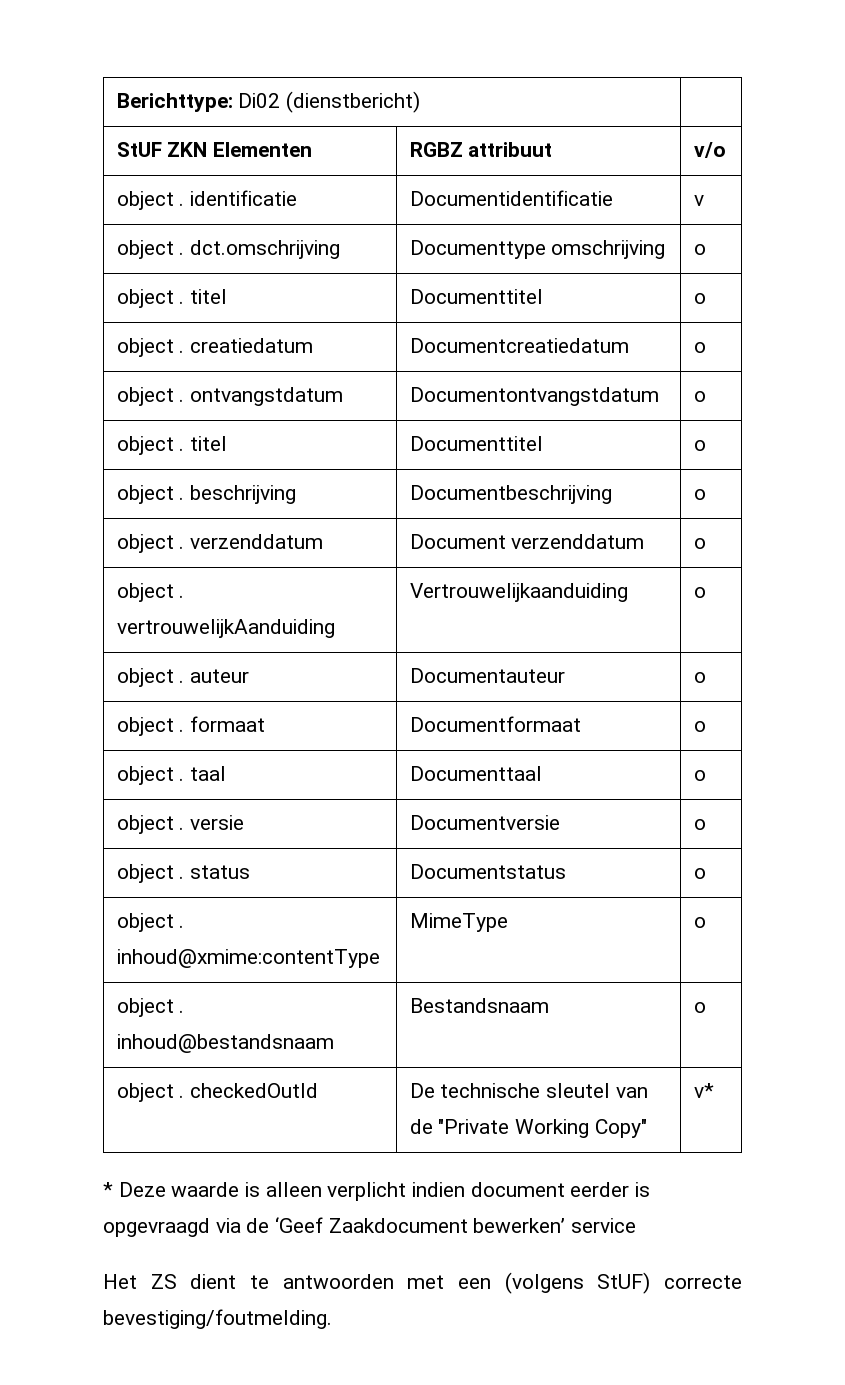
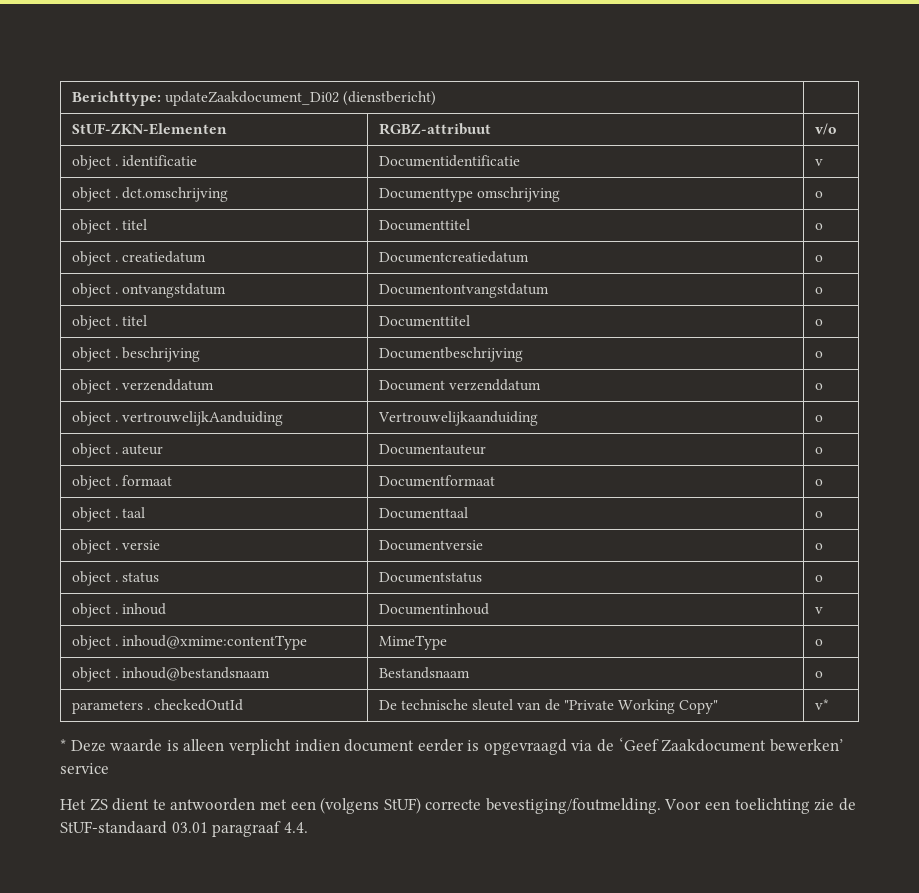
[238,93,281,108] Di02 -> [164,91,339,106] updateZaakdocument_Di02
[116,142,312,157] [409,142,553,157] StUF ZKN Elementen | RGBZ attribuut -> [71,123,227,135] [378,123,491,135] StUF-ZKN-Elementen | RGBZ-attribuut
(706, 873) none -> [71,603,167,618] [378,603,489,615] [814,607,823,614] // object . inhoud | Documentinhoud | v
[116,1083,174,1102] object -> [71,700,143,714] parameters
(332, 1319) none -> [664,798,856,814] [60,821,308,837] Voor een toelichting zie de StUF-standaard 03.01 paragraaf 4.4.

